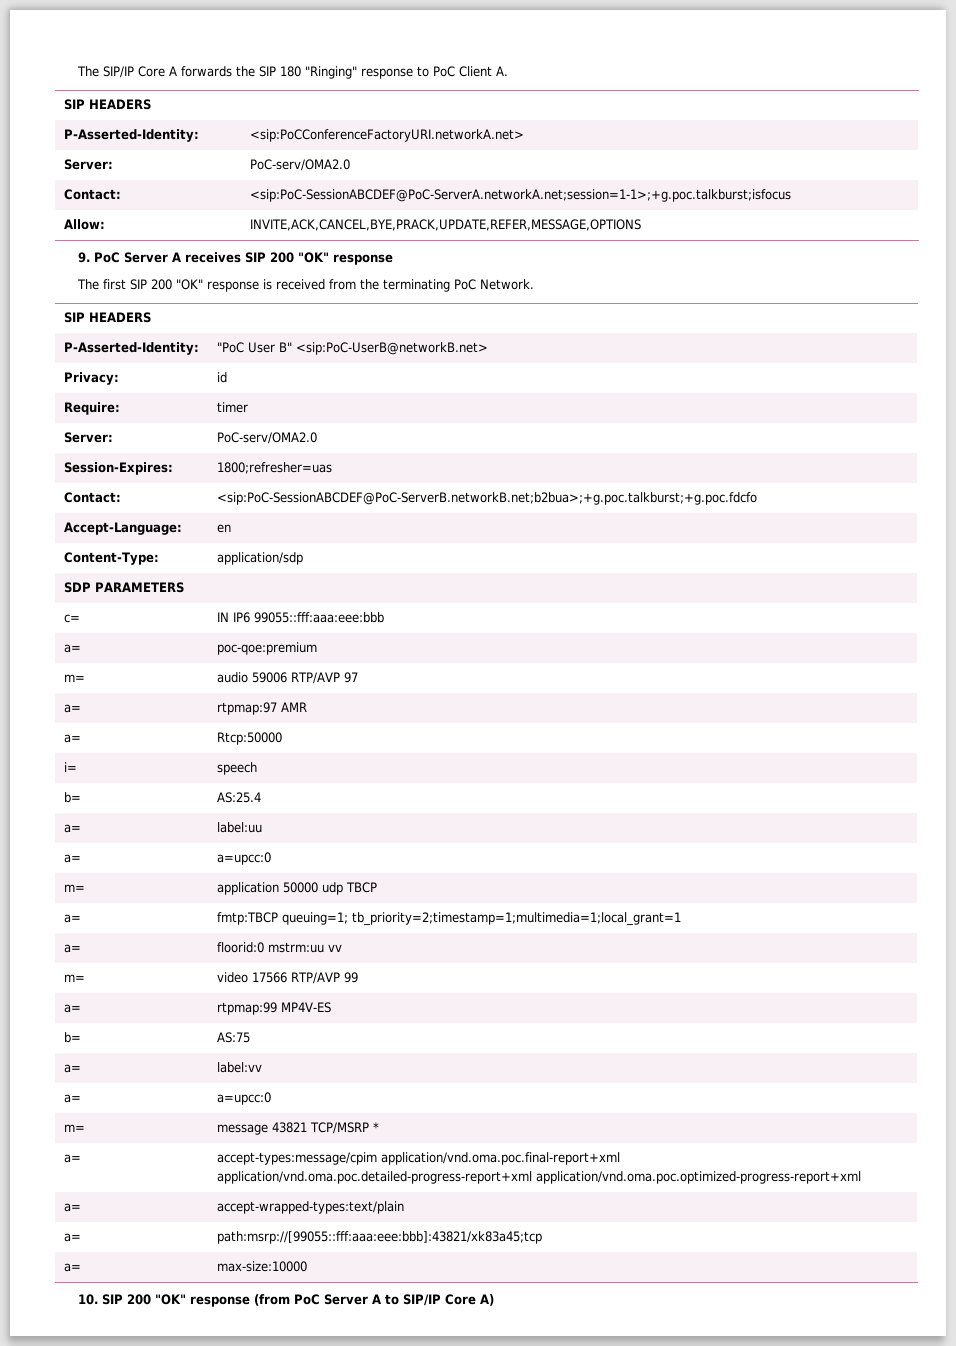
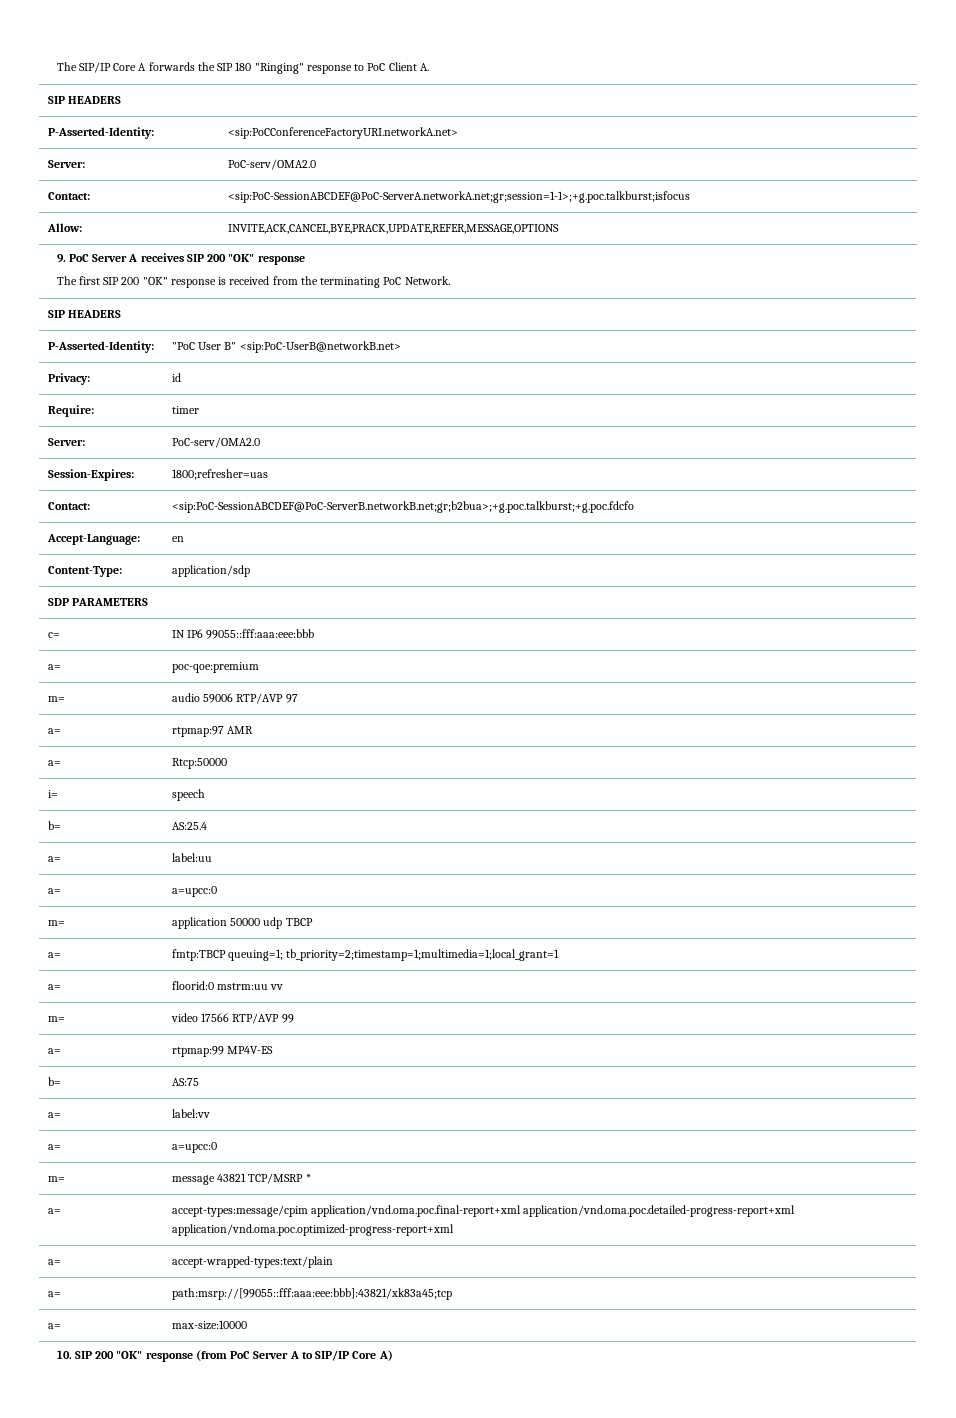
[249,189,791,202] <sip:PoC-SessionABCDEF@PoC-ServerA.networkA.net;session=1-1>;+g.poc.talkburst;isfocus -> [227,191,690,203] <sip:PoC-SessionABCDEF@PoC-ServerA.networkA.net;gr;session=1-1>;+g.poc.talkburst;isfocus
[216,492,757,505] <sip:PoC-SessionABCDEF@PoC-ServerB.networkB.net;b2bua>;+g.poc.talkburst;+g.poc.fdcfo -> [171,501,634,513] <sip:PoC-SessionABCDEF@PoC-ServerB.networkB.net;gr;b2bua>;+g.poc.talkburst;+g.poc.fdcfo

